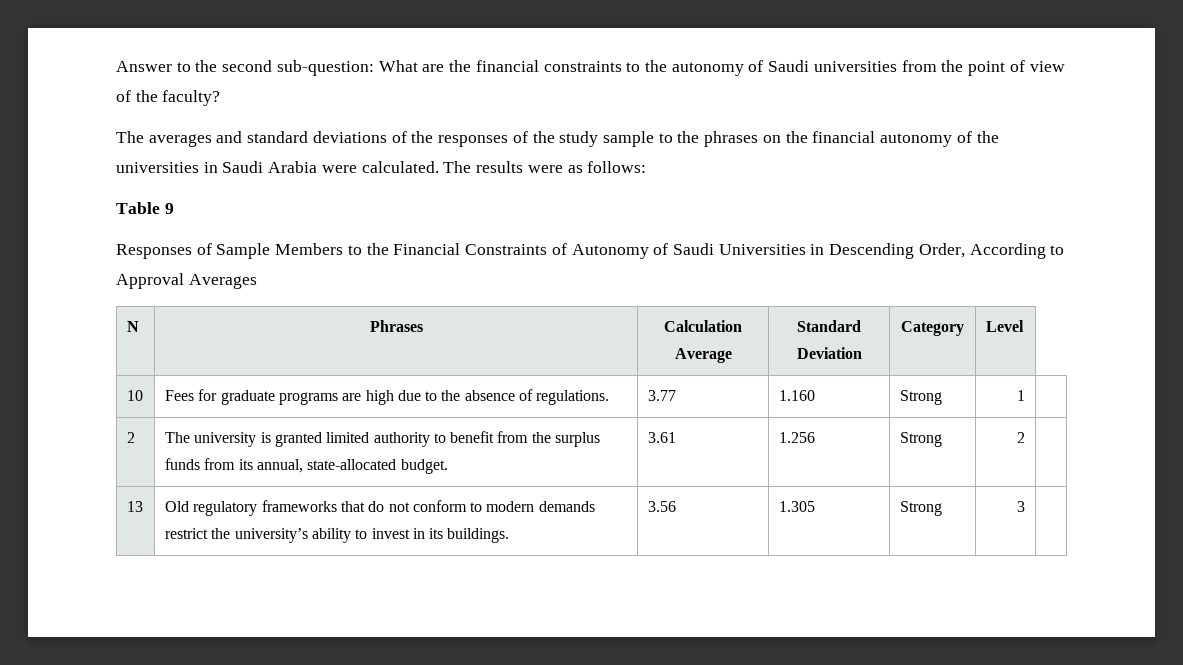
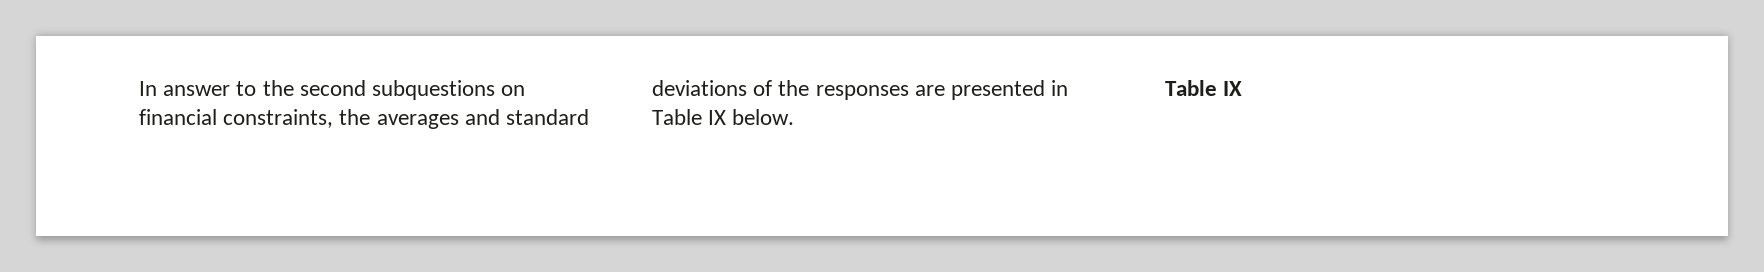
[116,61,172,72] Answer -> [139,81,231,96] In answer
[276,60,1065,76] [116,90,221,106] [116,131,144,143] sub-question: What are the financial constraints to the autonomy of Saudi universities from the point of view of the faculty? // The -> [372,80,526,100] [139,109,371,128] subquestions on financial constraints, the
[512,131,999,147] [116,161,647,173] [116,202,174,214] [116,243,1065,259] [116,273,257,289] [126,321,139,332] [369,320,423,332] [664,320,742,332] [674,348,732,363] [797,320,861,332] [796,347,862,359] [901,321,964,336] [985,320,1024,332] [126,390,143,401] [164,389,610,405] [647,390,676,401] [778,390,815,401] [899,390,942,405] [1017,390,1026,401] [126,432,135,443] [164,431,601,447] [164,458,448,474] [647,432,676,443] [778,432,815,443] [899,432,942,447] [1017,432,1026,443] [126,501,143,512] [164,500,595,516] [164,528,510,543] [647,501,676,512] [778,501,815,512] [899,501,942,516] [1017,501,1026,512] of the study sample to the phrases on the financial autonomy of the universities in Saudi Arabia were calculated. The results were as follows: // Table 9 // Responses of Sample Members to the Financial Constraints of Autonomy of Saudi Universities in Descending Order, According to Approval Averages // N | Phrases | Calculation Average | Standard Deviation | Category | Level // 10 | Fees for graduate programs are high due to the absence of regulations. | 3.77 | 1.160 | Strong | 1 | // 2 | The university is granted limited authority to benefit from the surplus funds from its annual, state-allocated budget. | 3.61 | 1.256 | Strong | 2 | // 13 | Old regulatory frameworks that do not conform to modern demands restrict the university’s ability to invest in its buildings. | 3.56 | 1.305 | Strong | 3 | -> [914,80,1069,100] [652,109,795,125] [1165,80,1243,96] are presented in Table IX below. // Table IX

